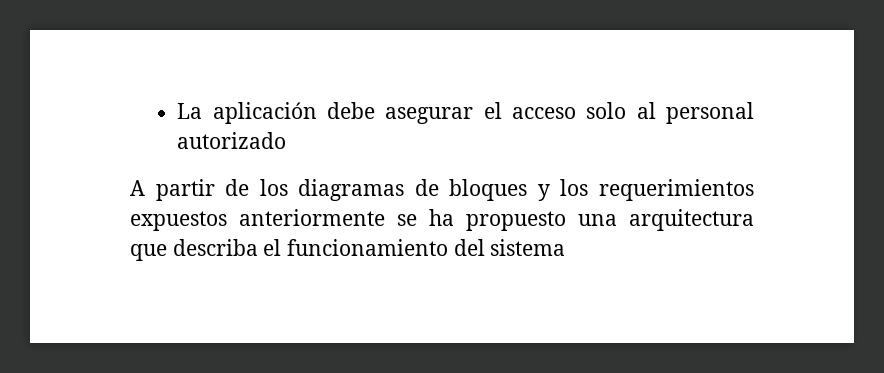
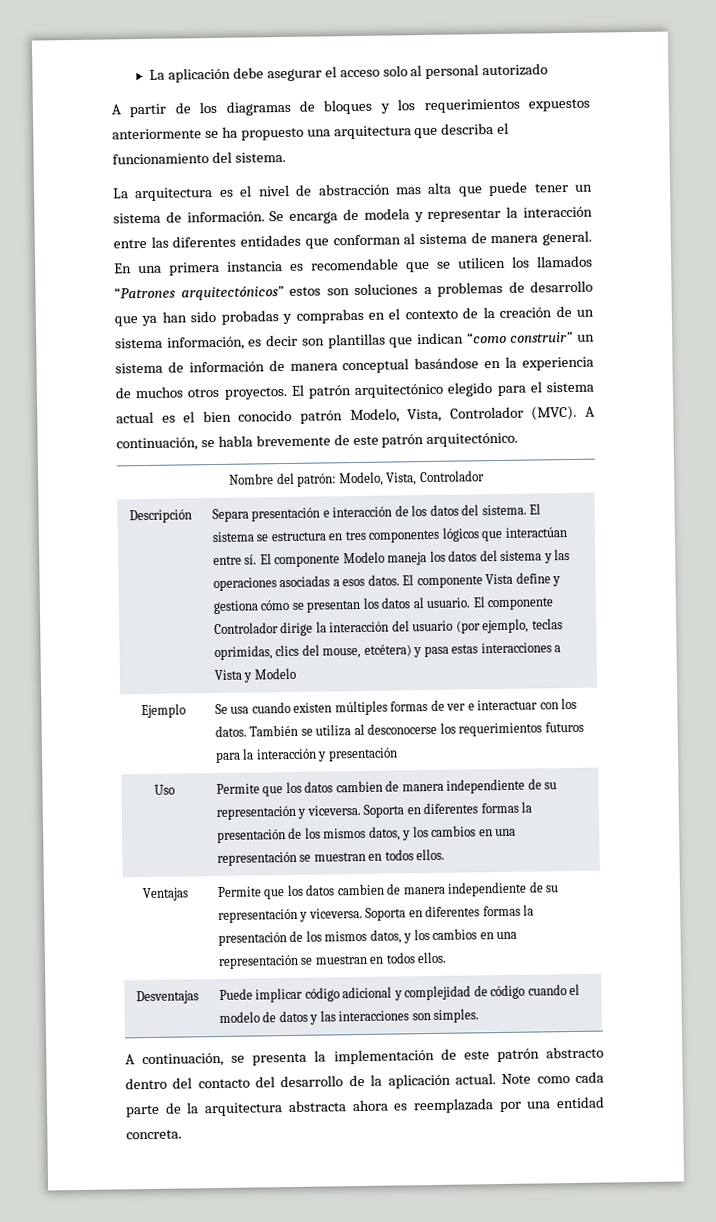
[490,239,566,256] sistema -> [234,151,286,163] [113,181,594,202] [113,206,593,224] [113,230,592,249] [114,255,593,276] [114,280,593,301] [114,305,595,327] [115,331,595,351] [115,356,595,374] [115,381,594,400] [116,405,596,424] [116,432,519,452] [229,470,485,487] [128,509,192,524] [211,503,542,523] [211,527,567,543] [212,548,571,568] [212,572,562,592] [212,596,554,615] [213,618,563,637] [213,642,562,661] [213,667,296,683] [140,703,186,719] [214,697,578,716] [214,721,584,738] [214,747,398,764] [153,784,175,795] [215,778,558,797] [215,801,533,821] [216,825,517,844] [216,848,446,867] [142,887,189,902] [216,881,559,900] [217,904,535,924] [217,928,518,947] [217,951,447,970] [135,990,199,1005] [218,983,581,1003] [218,1008,480,1025] [125,1046,604,1068] [125,1071,605,1090] [125,1096,605,1118] [126,1129,182,1140] sistema. // La arquitectura es el nivel de abstracción mas alta que puede tener un sistema de información. Se encarga de modela y representar la interacción entre las diferentes entidades que conforman al sistema de manera general. En una primera instancia es recomendable que se utilicen los llamados “Patrones arquitectónicos” estos son soluciones a problemas de desarrollo que ya han sido probadas y comprabas en el contexto de la creación de un sistema información, es decir son plantillas que indican “como construir” un sistema de información de manera conceptual basándose en la experiencia de muchos otros proyectos. El patrón arquitectónico elegido para el sistema actual es el bien conocido patrón Modelo, Vista, Controlador (MVC). A continuación, se habla brevemente de este patrón arquitectónico. // Nombre del patrón: Modelo, Vista, Controlador // Descripción | Separa presentación e interacción de los datos del sistema. El sistema se estructura en tres componentes lógicos que interactúan entre sí. El componente Modelo maneja los datos del sistema y las operaciones asociadas a esos datos. El componente Vista define y gestiona cómo se presentan los datos al usuario. El componente Controlador dirige la interacción del usuario (por ejemplo, teclas oprimidas, clics del mouse, etcétera) y pasa estas interacciones a Vista y Modelo // Ejemplo | Se usa cuando existen múltiples formas de ver e interactuar con los datos. También se utiliza al desconocerse los requerimientos futuros para la interacción y presentación // Uso | Permite que los datos cambien de manera independiente de su representación y viceversa. Soporta en diferentes formas la presentación de los mismos datos, y los cambios en una representación se muestran en todos ellos. // Ventajas | Permite que los datos cambien de manera independiente de su representación y viceversa. Soporta en diferentes formas la presentación de los mismos datos, y los cambios en una representación se muestran en todos ellos. // Desventajas | Puede implicar código adicional y complejidad de código cuando el modelo de datos y las interacciones son simples. // A continuación, se presenta la implementación de este patrón abstracto dentro del contacto del desarrollo de la aplicación actual. Note como cada parte de la arquitectura abstracta ahora es reemplazada por una entidad concreta.

